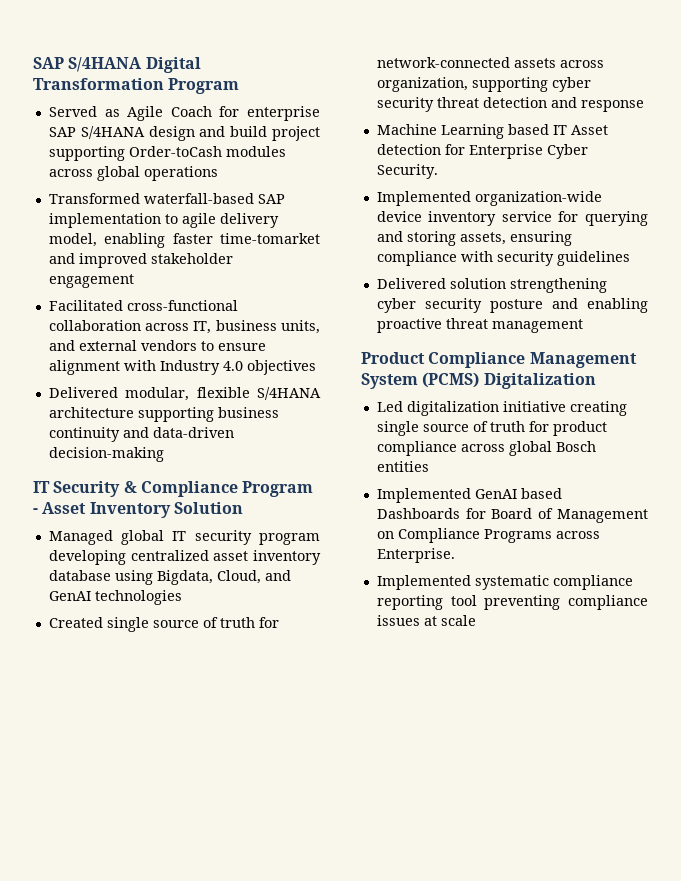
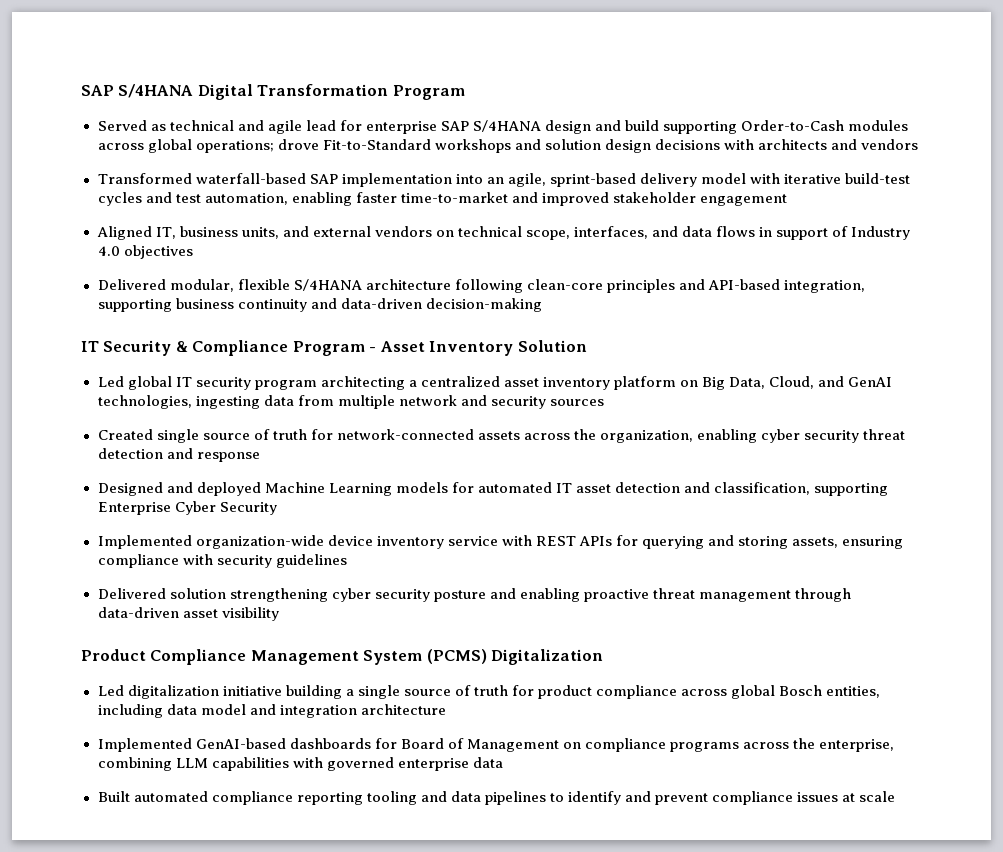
[127,106,212,121] Agile Coach -> [169,120,336,134] technical and agile lead
[272,126,320,141] [48,146,286,161] [48,166,218,181] [48,193,285,204] [48,213,279,228] [48,233,97,247] project supporting Order-toCash modules across global operations // Transformed waterfall-based SAP implementation to agile delivery model, -> [663,120,909,134] [97,139,919,153] [97,173,911,187] [97,192,288,206] supporting Order-to-Cash modules across global operations; drove Fit-to-Standard workshops and solution design decisions with architects and vendors // Transformed waterfall-based SAP implementation into an agile, sprint-based delivery model with iterative build-test cycles and test automation,
[220,233,320,244] time-tomarket -> [400,192,508,203] time-to-market
[48,300,238,311] [48,320,190,331] Facilitated cross-functional collaboration across -> [96,226,152,240] Aligned
[200,341,266,351] [48,360,156,375] to ensure alignment with -> [435,226,849,240] on technical scope, interfaces, and data flows in support of
(134, 412) none -> [454,279,865,293] following clean-core principles and API-based integration,
[48,530,113,545] Managed -> [97,376,124,387] Led
[48,550,126,565] developing -> [320,376,417,390] architecting a
[48,570,291,585] [48,590,182,605] database using Bigdata, Cloud, and GenAI technologies -> [614,376,893,390] [97,395,604,409] platform on Big Data, Cloud, and GenAI technologies, ingesting data from multiple network and security sources
[376,77,548,92] organization, supporting -> [573,429,758,443] the organization, enabling
[376,124,608,139] [376,144,465,155] Machine Learning based IT Asset detection for -> [97,482,889,496] Designed and deployed Machine Learning models for automated IT asset detection and classification, supporting
[376,164,438,179] Security. -> [219,502,277,515] Security
(552, 216) none -> [501,535,612,546] with REST APIs
(583, 326) none -> [795,588,852,602] [97,607,279,621] through data-driven asset visibility
[569,401,627,416] creating -> [285,685,354,699] building a
[376,461,429,472] [376,488,562,503] [376,508,460,519] entities // Implemented GenAI based Dashboards -> [826,686,881,698] [97,704,446,718] [97,738,371,752] entities, including data model and integration architecture // Implemented GenAI-based dashboards
[397,528,600,543] [376,548,455,563] [376,575,633,590] [376,595,561,610] Compliance Programs across Enterprise. // Implemented systematic compliance reporting tool preventing -> [584,738,895,752] [97,757,503,771] [97,791,709,805] compliance programs across the enterprise, combining LLM capabilities with governed enterprise data // Built automated compliance reporting tooling and data pipelines to identify and prevent

